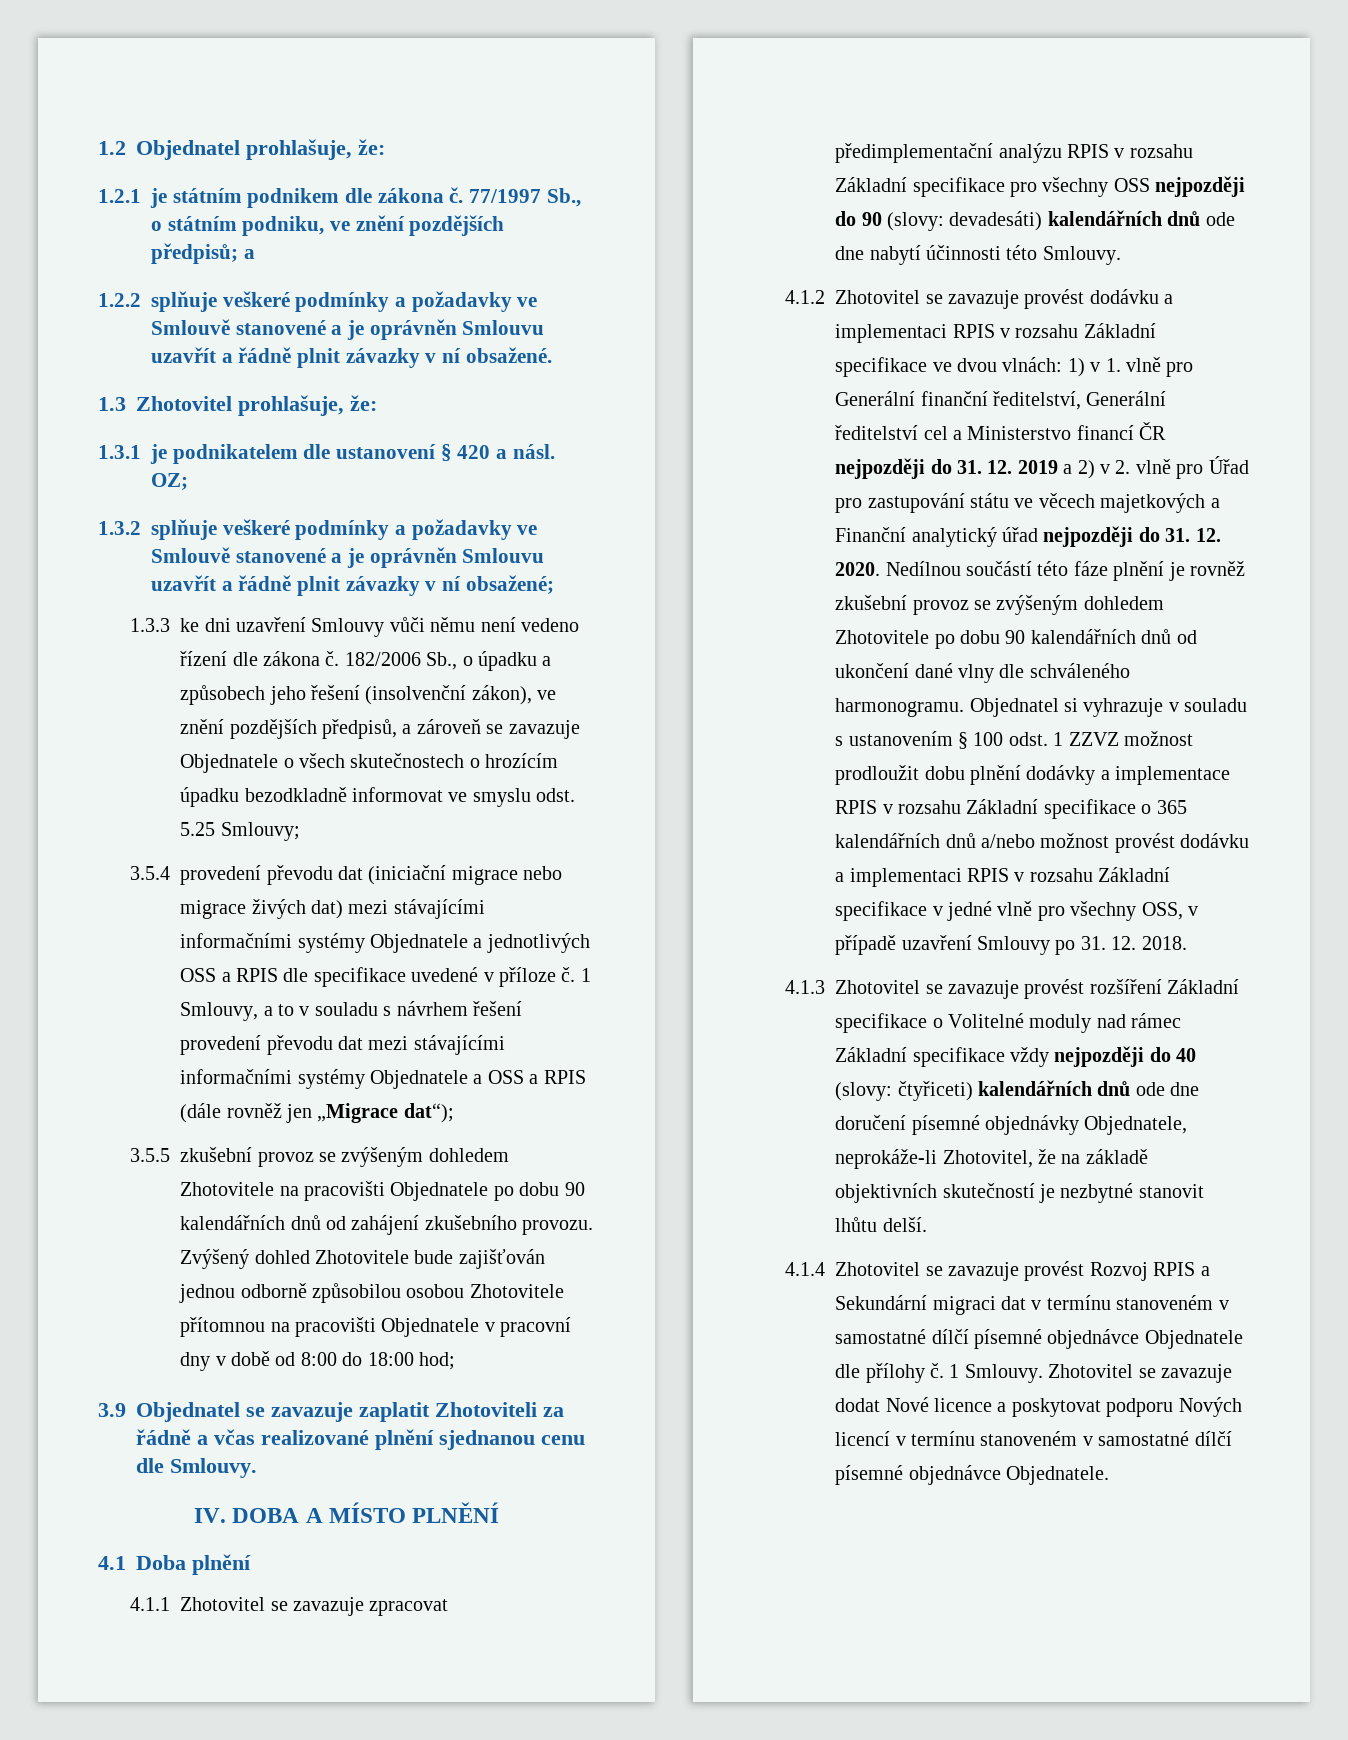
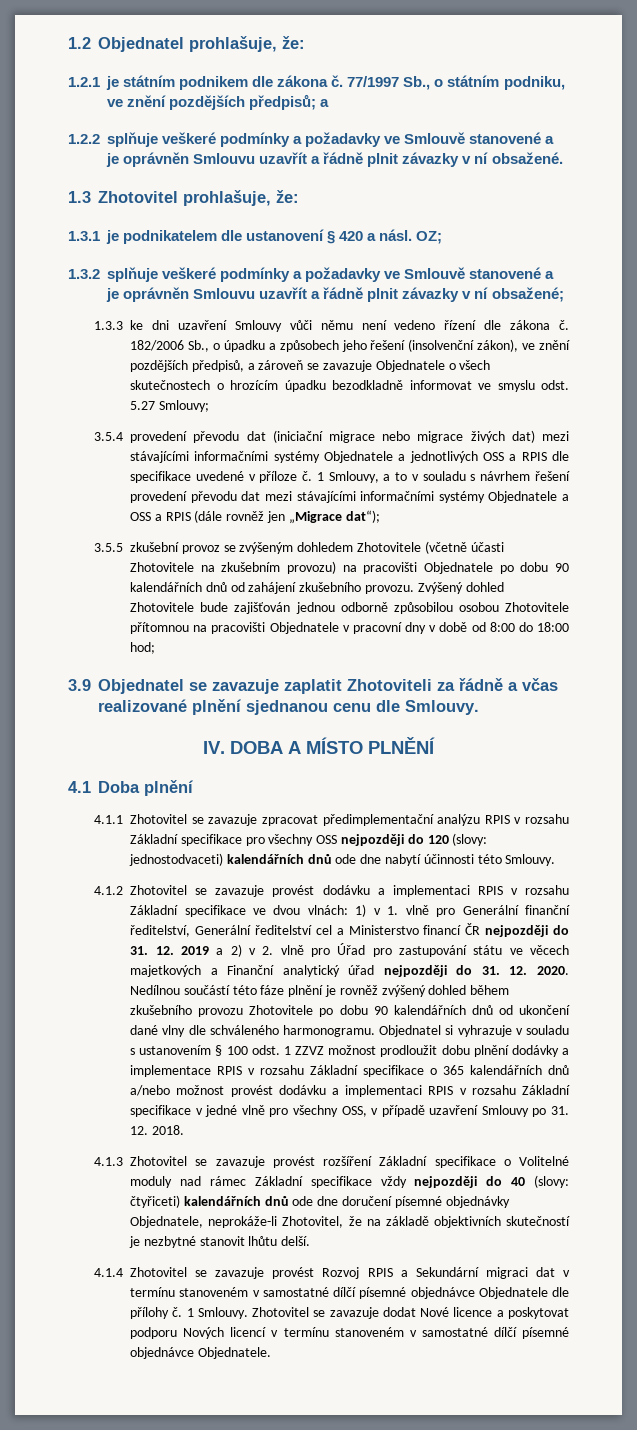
[180,822,216,836] 5.25 -> [130,401,156,410] 5.27
(275, 1189) none -> [424,541,504,554] [130,561,337,574] (včetně účasti Zhotovitele na zkušebním provozu)
[861,211,1043,231] 90 (slovy: devadesáti) -> [427,833,488,846] [129,853,224,866] 120 (slovy: jednostodvaceti)
[835,595,1164,615] zkušební provoz se zvýšeným dohledem -> [381,985,510,997] [130,1005,244,1017] zvýšený dohled během zkušebního provozu

